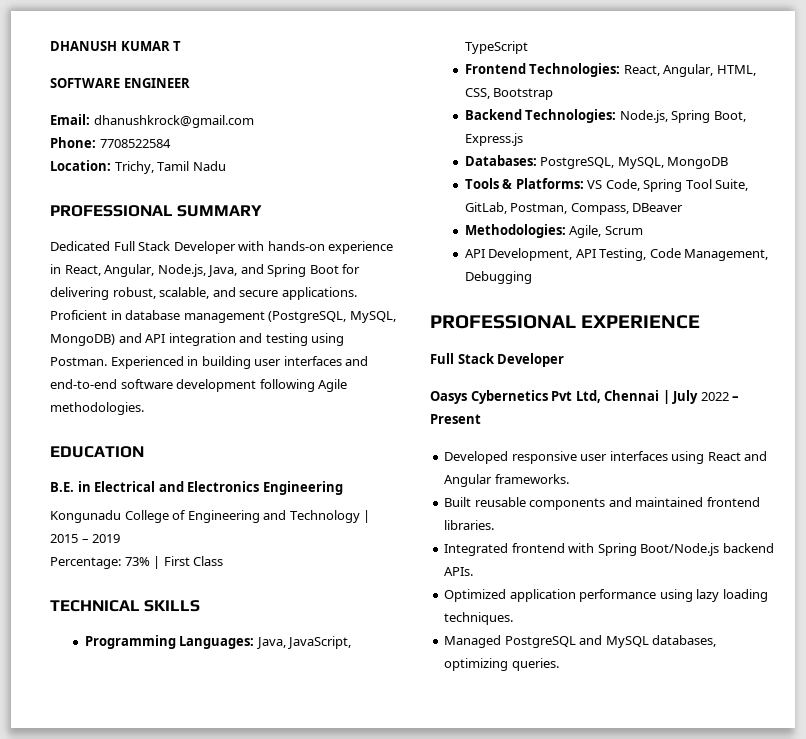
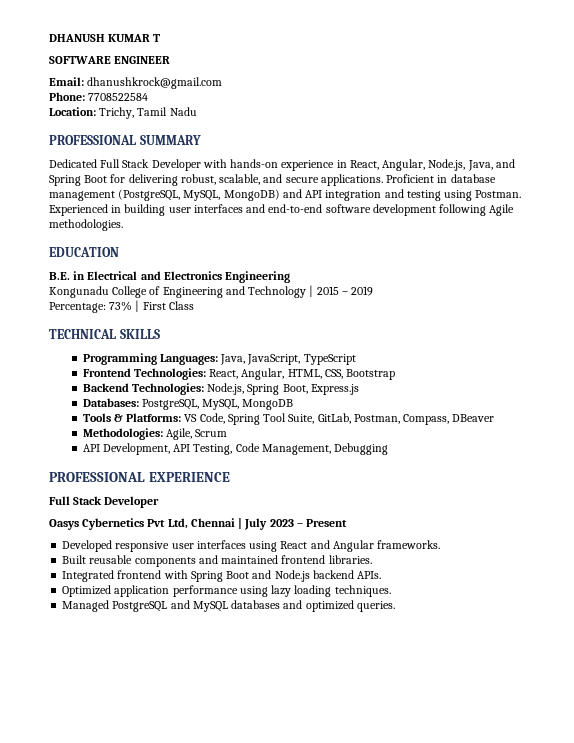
[700,392,729,401] 2022 -> [269,519,294,527] 2023
[640,543,720,556] Boot/Node.js -> [226,570,310,582] Boot and Node.js
[652,635,717,647] [444,658,509,671] databases, optimizing -> [231,600,354,612] databases and optimized

